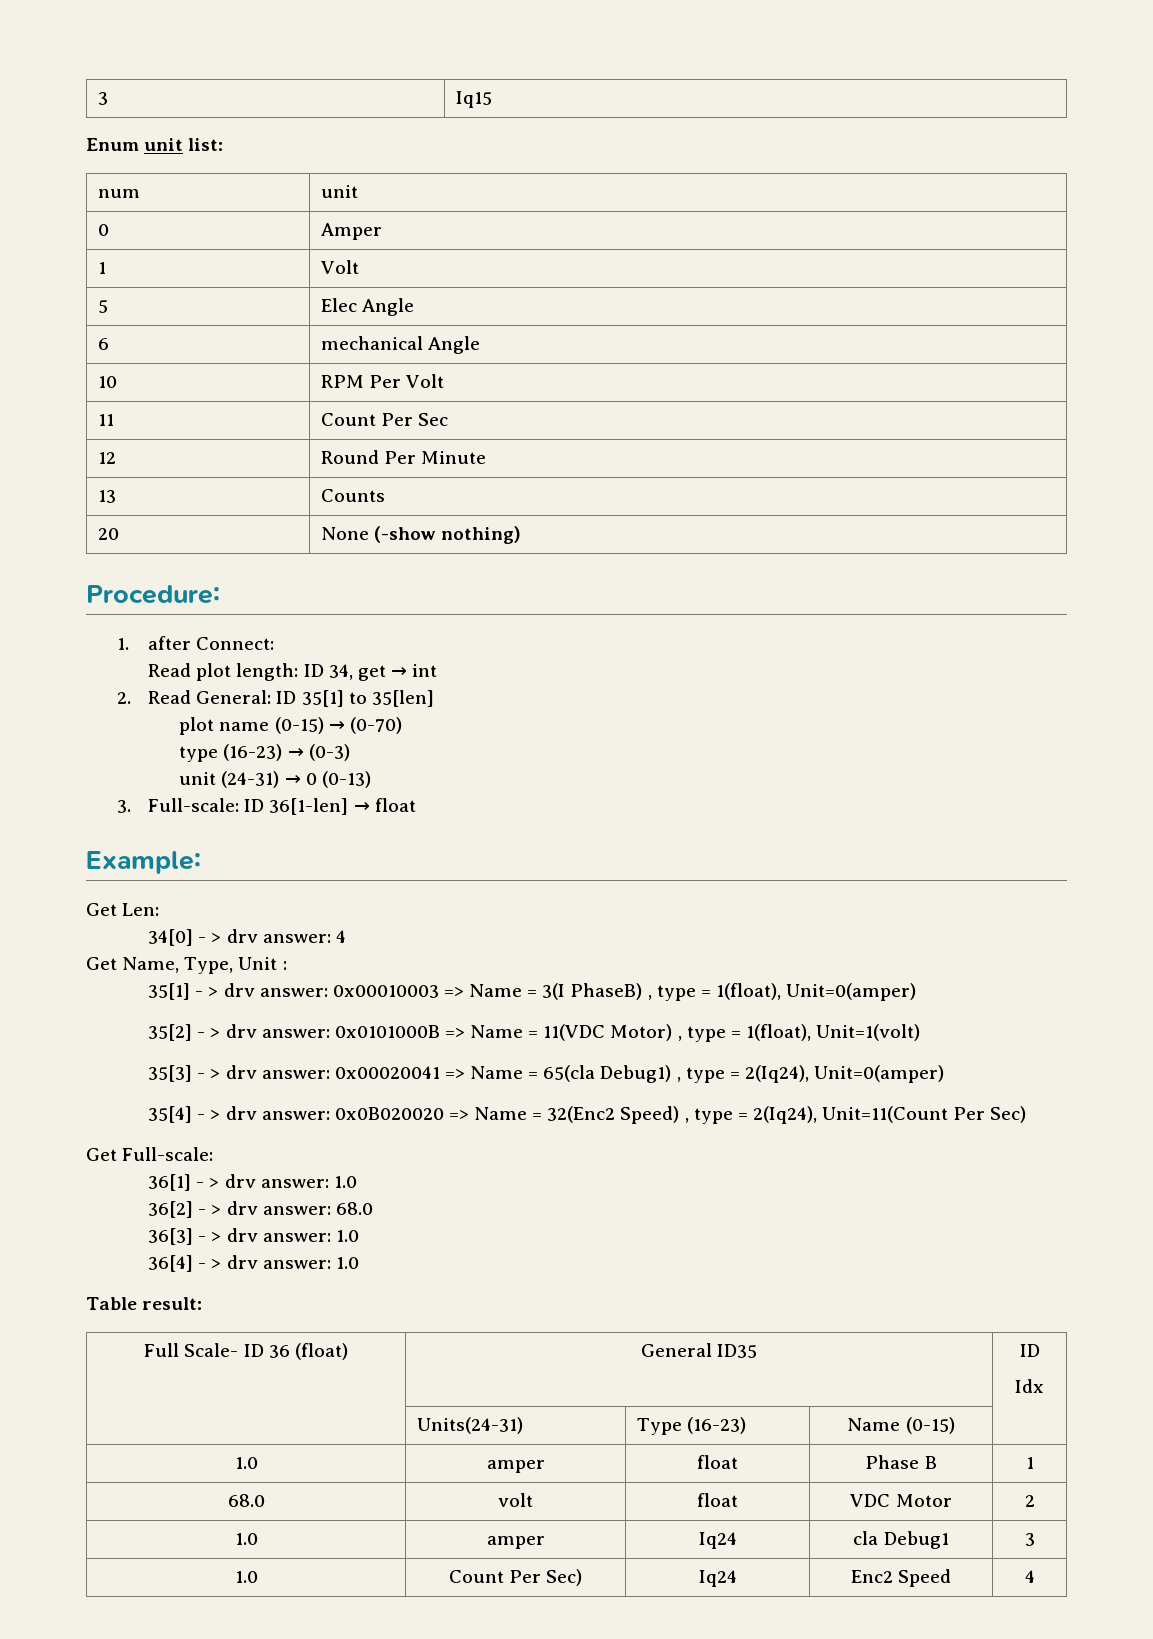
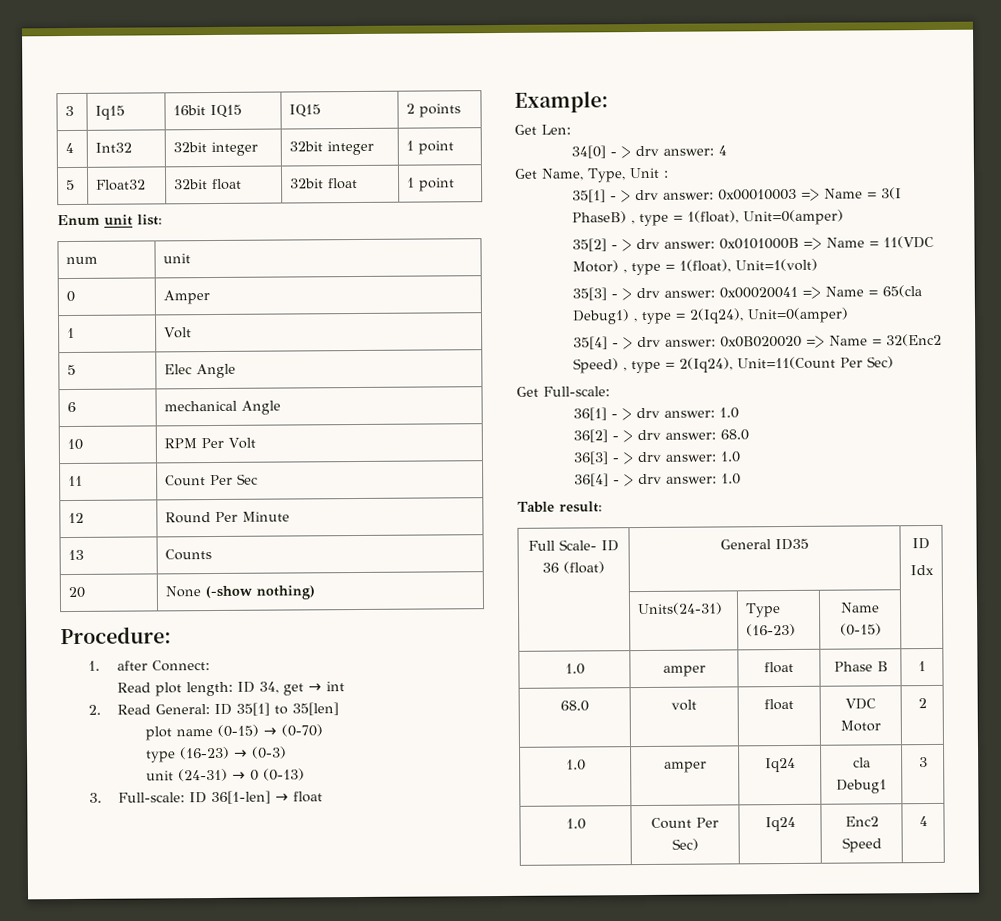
(493, 99) none -> [173,104,243,119] [289,104,322,118] [406,103,462,118] [65,142,75,154] [95,142,133,153] [173,141,259,157] [289,140,375,156] [406,140,455,155] [66,179,76,191] [96,179,147,191] [174,178,243,191] [290,177,359,190] [407,177,456,192] | 16bit IQ15 | IQ15 | 2 points // 4 | Int32 | 32bit integer | 32bit integer | 1 point // 5 | Float32 | 32bit float | 32bit float | 1 point

